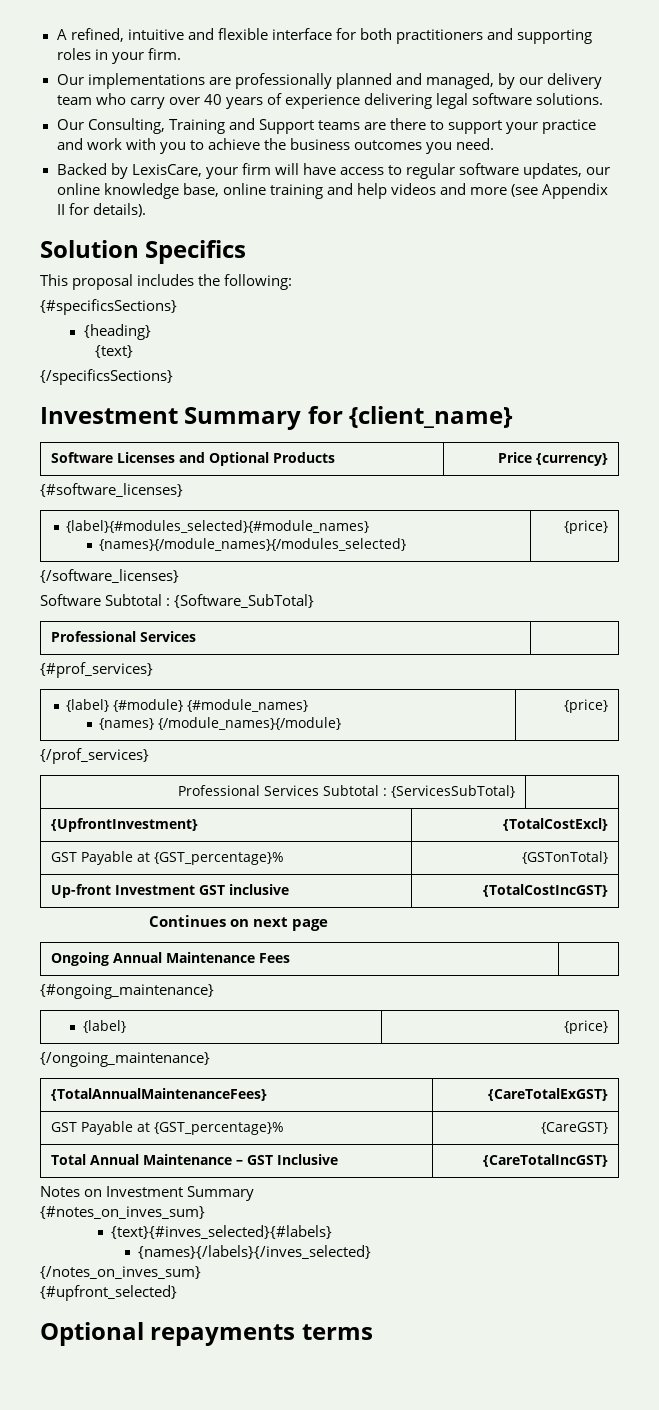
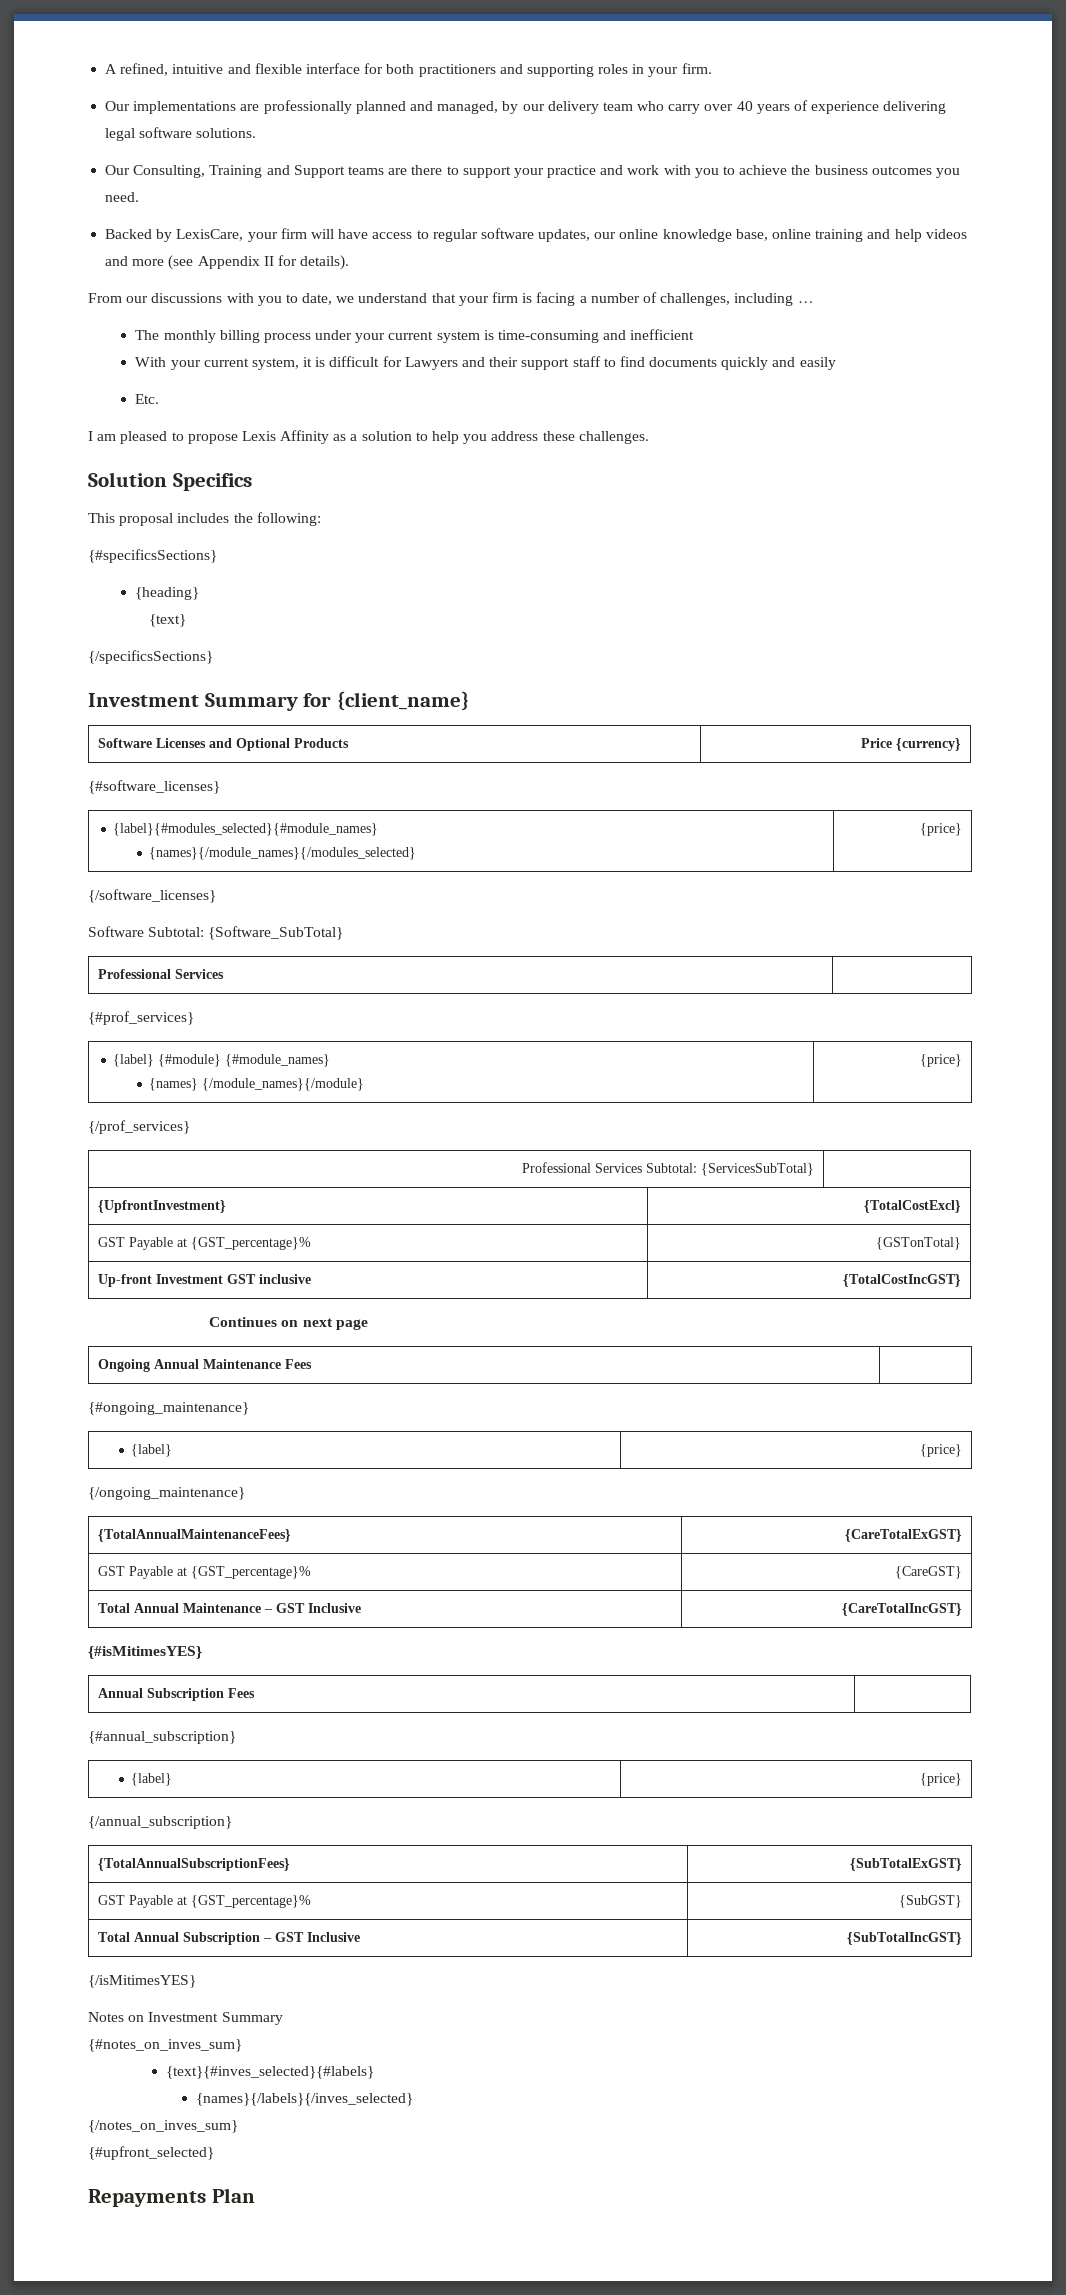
(146, 210) none -> [88,292,814,306] [135,329,695,343] [135,356,836,370] [135,394,160,404] [88,430,649,444] // From our discussions with you to date, we understand that your firm is facing a number of challenges, including … // The monthly billing process under your current system is time-consuming and inefficient // With your current system, it is difficult for Lawyers and their support staff to find documents quickly and easily // Etc. // I am pleased to propose Lexis Affinity as a solution to help you address these challenges.
[105,594,171,606] Subtotal : -> [148,927,205,937] Subtotal:
[322,785,387,796] Subtotal : -> [646,1163,698,1173] Subtotal:
(608, 1160) none -> [88,1646,202,1659] [97,1688,255,1701] [88,1731,236,1744] [131,1773,173,1786] [920,1773,963,1786] [88,1816,232,1829] [97,1858,290,1871] [850,1858,963,1871] [97,1895,311,1908] [899,1895,963,1908] [97,1932,360,1945] [847,1932,963,1945] [88,1975,196,1988] // {#isMitimesYES} // Annual Subscription Fees | // {#annual_subscription} // {label} | {price} // {/annual_subscription} // {TotalAnnualSubscriptionFees} | {SubTotalExGST} // GST Payable at {GST_percentage}% | {SubGST} // Total Annual Subscription – GST Inclusive | {SubTotalIncGST} // {/isMitimesYES}
[40,1322,373,1346] Optional repayments terms -> [88,2188,255,2207] Repayments Plan

